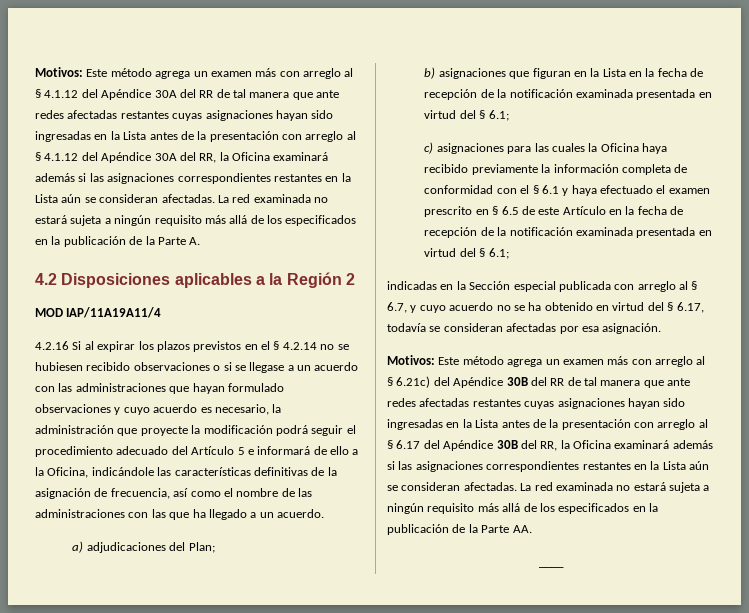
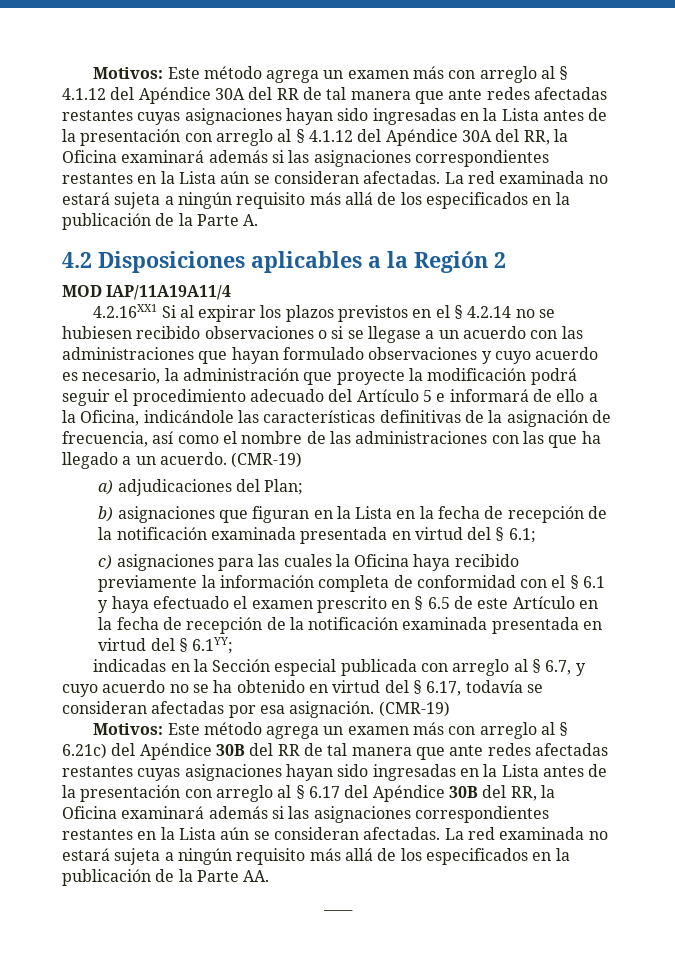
[35,341,69,350] 4.2.16 -> [93,304,158,318] 4.2.16XX1
(324, 513) none -> [231,452,303,468] (CMR-19)
[488,248,509,259] 6.1; -> [192,637,234,654] 6.1YY;
(662, 328) none -> [378,701,450,717] (CMR-19)

